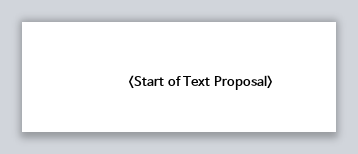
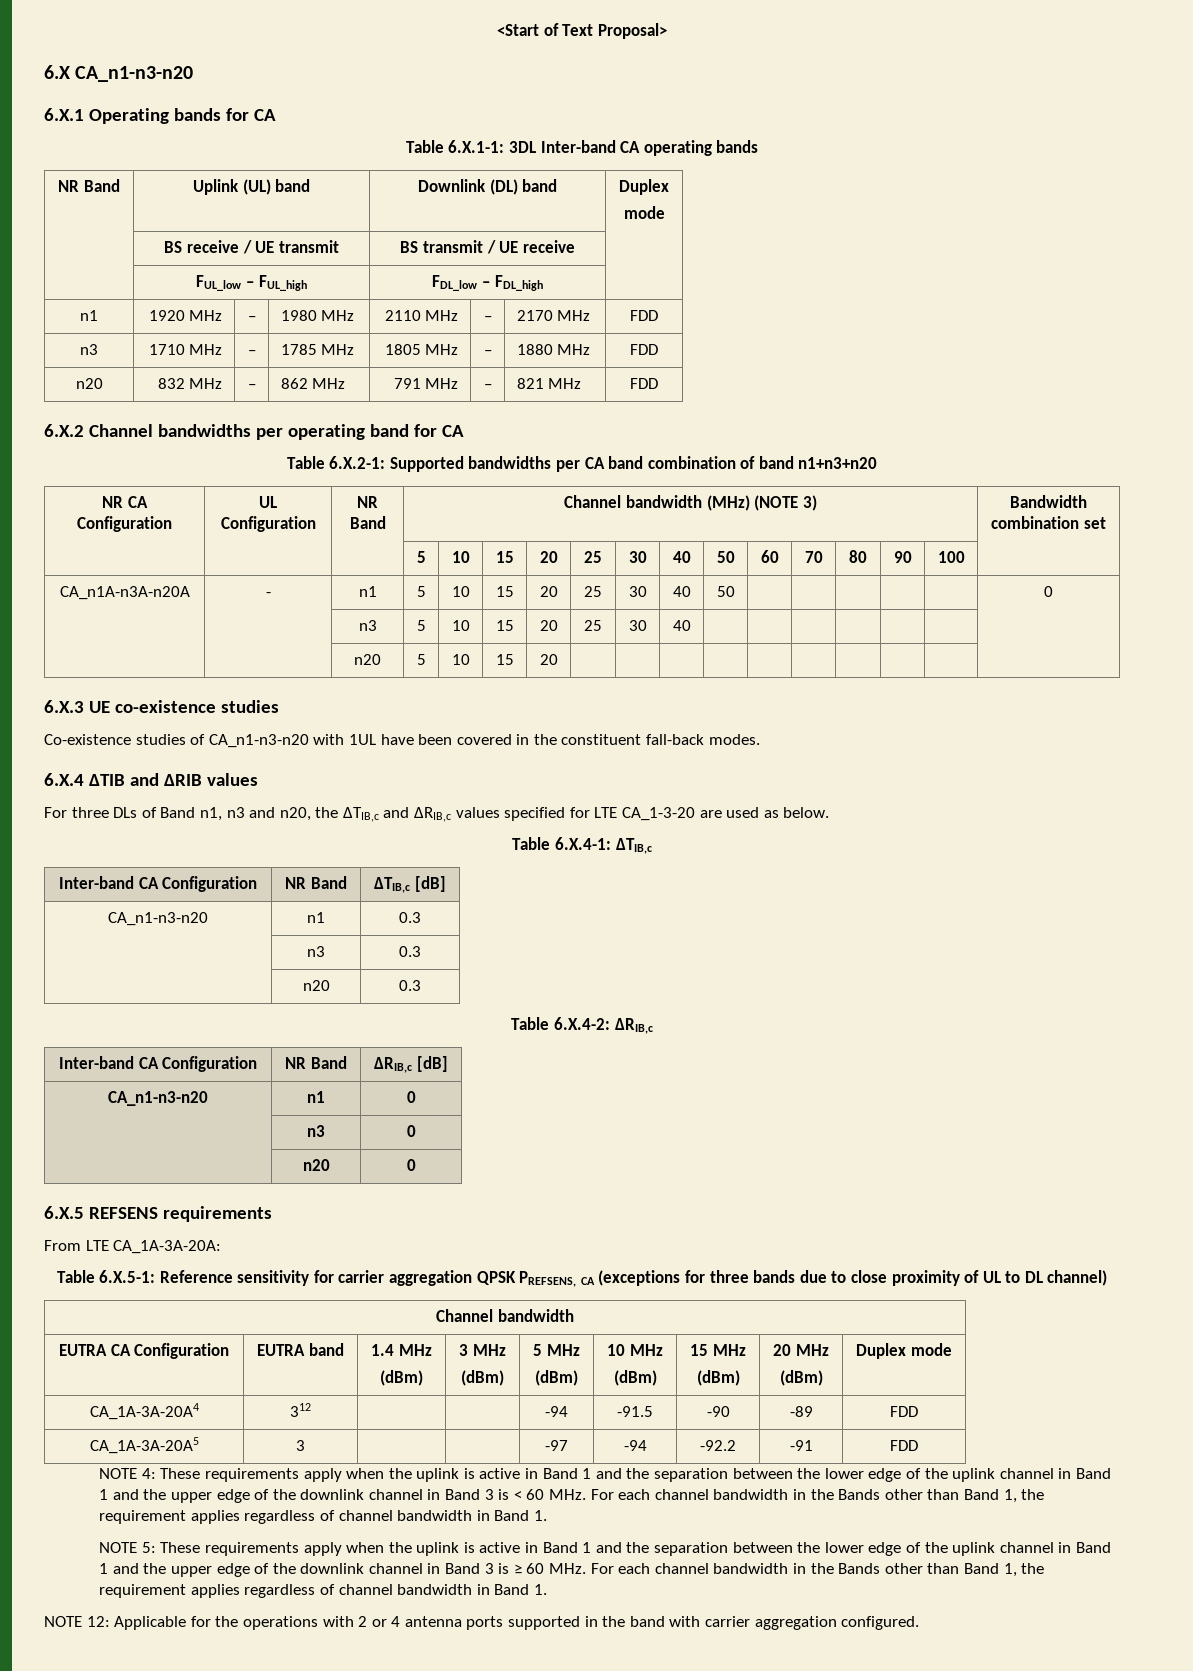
(273, 82) none -> [44,65,194,82] [44,108,276,124] [405,140,759,156] [58,179,120,192] [192,179,311,195] [417,179,558,195] [619,179,669,195] [623,206,665,219] [164,240,339,254] [400,240,575,254] [196,275,307,291] [432,275,543,291] [80,310,98,321] [148,310,223,321] [247,316,256,321] [280,310,355,321] [384,310,459,321] [483,316,492,321] [516,310,591,321] [630,310,658,321] [80,344,98,355] [148,344,223,355] [247,350,256,355] [280,344,355,355] [384,344,459,355] [483,350,492,355] [516,344,591,355] [630,344,658,355] [75,378,103,389] [157,378,223,389] [247,384,256,389] [280,378,346,389] [393,378,459,389] [483,384,492,389] [516,378,582,389] [630,378,658,389] [44,424,464,440] [286,456,878,472] [102,496,148,508] [77,516,172,532] [259,496,277,508] [220,516,316,532] [357,496,378,508] [349,516,386,529] [564,495,817,511] [1010,495,1087,508] [991,516,1106,529] [416,551,426,563] [451,551,470,563] [495,551,514,563] [539,551,558,563] [584,551,602,563] [628,551,647,563] [672,551,691,563] [716,551,735,563] [760,550,779,563] [804,551,823,563] [849,550,867,563] [893,551,912,563] [937,551,965,563] [59,586,190,600] [265,592,271,597] [358,586,377,597] [416,586,426,597] [451,586,470,597] [495,586,514,597] [539,586,558,597] [584,586,602,597] [628,586,647,597] [672,586,691,597] [716,586,735,597] [1044,586,1053,597] [358,620,377,631] [416,620,426,631] [451,620,470,631] [495,620,514,631] [539,620,558,631] [584,620,602,631] [628,620,647,631] [672,620,691,631] [354,654,381,665] [416,654,426,665] [451,654,470,665] [495,654,514,665] [539,654,558,665] [44,700,279,713] [44,734,760,748] [44,773,258,786] [44,807,830,822] [512,837,652,854] [58,876,258,892] [285,876,347,889] [374,876,446,893] [108,912,208,926] [307,912,325,923] [399,912,421,923] [307,946,325,957] [399,946,421,957] [302,980,330,991] [399,980,421,991] [511,1017,653,1034] [58,1056,258,1072] [285,1056,347,1069] [374,1056,448,1073] [108,1091,208,1106] [307,1091,325,1103] [406,1091,416,1103] [307,1125,325,1137] [406,1125,416,1137] [302,1159,330,1171] [406,1159,416,1171] [44,1206,272,1222] [44,1240,222,1254] [56,1270,1108,1287] [436,1309,574,1322] [58,1343,230,1359] [257,1343,344,1356] [371,1344,432,1356] [380,1370,423,1386] [459,1344,506,1356] [461,1370,504,1386] [533,1344,580,1356] [535,1370,578,1386] [607,1344,663,1356] [613,1370,657,1386] [690,1344,746,1356] [696,1370,740,1386] [773,1344,829,1356] [779,1370,823,1386] [856,1343,952,1359] [89,1403,199,1420] [290,1403,311,1417] [545,1406,568,1417] [617,1406,653,1417] [706,1406,730,1417] [789,1406,813,1417] [890,1406,918,1417] [89,1437,199,1454] [296,1440,305,1451] [545,1440,568,1451] [623,1440,647,1451] [700,1440,736,1451] [789,1440,813,1451] [890,1440,918,1451] [99,1468,1111,1482] [99,1489,1045,1503] [99,1510,547,1524] [99,1542,1111,1556] [99,1563,1045,1577] [99,1584,547,1598] [44,1616,920,1630] // 6.X CA_n1-n3-n20 // 6.X.1 Operating bands for CA // Table 6.X.1-1: 3DL Inter-band CA operating bands // NR Band | Uplink (UL) band | Downlink (DL) band | Duplex // mode // | BS receive / UE transmit | BS transmit / UE receive | // | FUL_low – FUL_high | FDL_low – FDL_high | // n1 | 1920 MHz | – | 1980 MHz | 2110 MHz | – | 2170 MHz | FDD // n3 | 1710 MHz | – | 1785 MHz | 1805 MHz | – | 1880 MHz | FDD // n20 | 832 MHz | – | 862 MHz | 791 MHz | – | 821 MHz | FDD // 6.X.2 Channel bandwidths per operating band for CA // Table 6.X.2-1: Supported bandwidths per CA band combination of band n1+n3+n20 // NR CA Configuration | UL Configuration | NR Band | Channel bandwidth (MHz) (NOTE 3) | Bandwidth combination set // | | | 5 | 10 | 15 | 20 | 25 | 30 | 40 | 50 | 60 | 70 | 80 | 90 | 100 | // CA_n1A-n3A-n20A | - | n1 | 5 | 10 | 15 | 20 | 25 | 30 | 40 | 50 | | | | | | 0 // | | n3 | 5 | 10 | 15 | 20 | 25 | 30 | 40 | | | | | | | // | | n20 | 5 | 10 | 15 | 20 | | | | | | | | | | // 6.X.3 UE co-existence studies // Co-existence studies of CA_n1-n3-n20 with 1UL have been covered in the constituent fall-back modes. // 6.X.4 ∆TIB and ∆RIB values // For three DLs of Band n1, n3 and n20, the ΔTIB,c and ΔRIB,c values specified for LTE CA_1-3-20 are used as below. // Table 6.X.4-1: ΔTIB,c // Inter-band CA Configuration | NR Band | ΔTIB,c [dB] // CA_n1-n3-n20 | n1 | 0.3 // | n3 | 0.3 // | n20 | 0.3 // Table 6.X.4-2: ΔRIB,c // Inter-band CA Configuration | NR Band | ΔRIB,c [dB] // CA_n1-n3-n20 | n1 | 0 // | n3 | 0 // | n20 | 0 // 6.X.5 REFSENS requirements // From LTE CA_1A-3A-20A: // Table 6.X.5-1: Reference sensitivity for carrier aggregation QPSK PREFSENS, CA (exceptions for three bands due to close proximity of UL to DL channel) // Channel bandwidth // EUTRA CA Configuration | EUTRA band | 1.4 MHz // (dBm) | 3 MHz // (dBm) | 5 MHz // (dBm) | 10 MHz // (dBm) | 15 MHz // (dBm) | 20 MHz // (dBm) | Duplex mode // CA_1A-3A-20A4 | 312 | | | -94 | -91.5 | -90 | -89 | FDD // CA_1A-3A-20A5 | 3 | | | -97 | -94 | -92.2 | -91 | FDD // NOTE 4: These requirements apply when the uplink is active in Band 1 and the separation between the lower edge of the uplink channel in Band 1 and the upper edge of the downlink channel in Band 3 is < 60 MHz. For each channel bandwidth in the Bands other than Band 1, the requirement applies regardless of channel bandwidth in Band 1. // NOTE 5: These requirements apply when the uplink is active in Band 1 and the separation between the lower edge of the uplink channel in Band 1 and the upper edge of the downlink channel in Band 3 is ≥ 60 MHz. For each channel bandwidth in the Bands other than Band 1, the requirement applies regardless of channel bandwidth in Band 1. // NOTE 12: Applicable for the operations with 2 or 4 antenna ports supported in the band with carrier aggregation configured.

